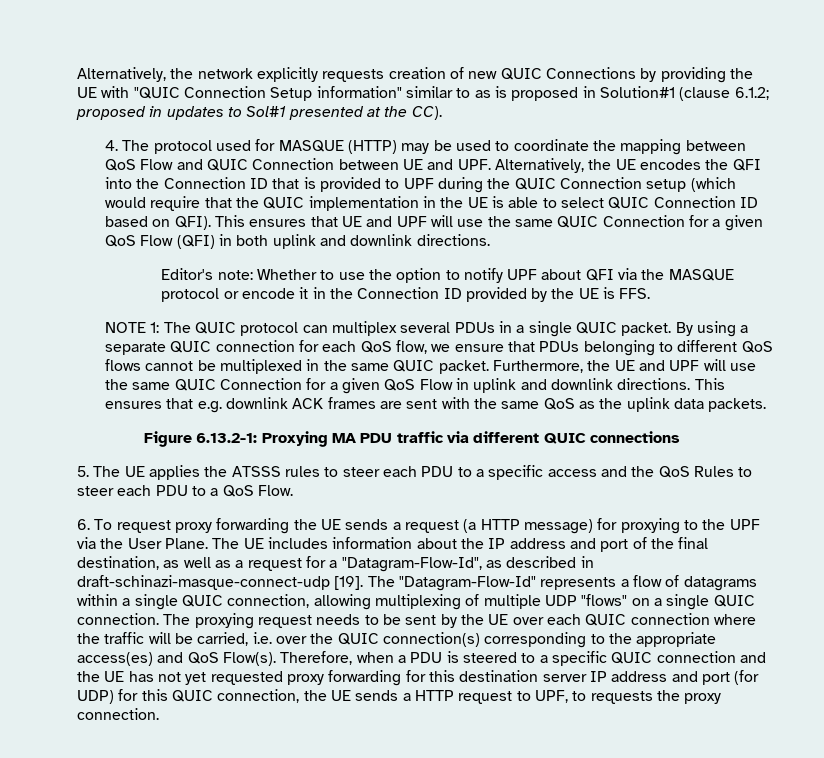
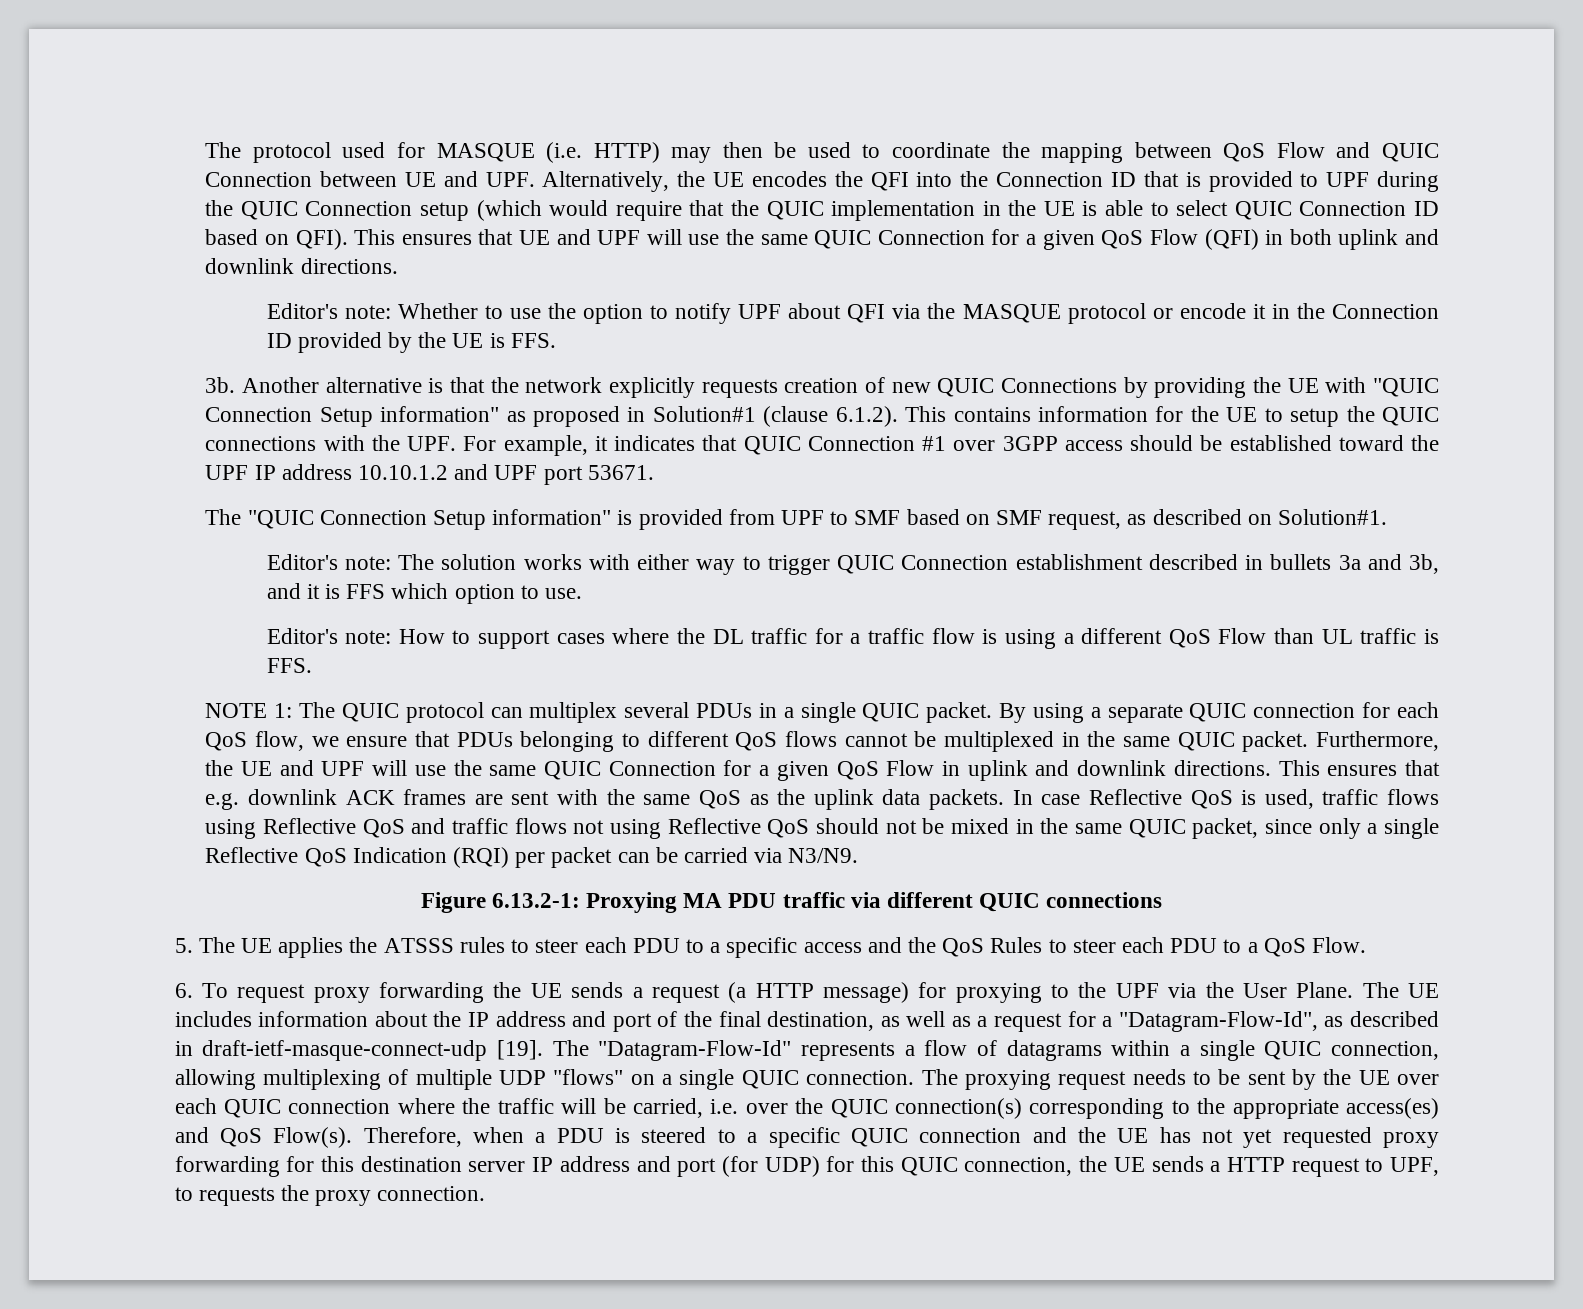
[77,67,753,83] [77,86,769,101] [76,106,442,120] [105,140,119,151] Alternatively, the network explicitly requests creation of new QUIC Connections by providing the UE with "QUIC Connection Setup information" similar to as is proposed in Solution#1 (clause 6.1.2; proposed in updates to Sol#1 presented at the CC). // 4. -> (205, 150) none
[348,140,430,154] (HTTP) may -> [546,142,763,163] (i.e. HTTP) may then
(651, 293) none -> [205,377,1439,398] [205,406,1439,427] [205,435,1439,456] [205,464,654,485] [205,509,1388,530] [266,554,1440,575] [266,583,583,604] [266,628,1439,649] [266,658,312,673] // 3b. Another alternative is that the network explicitly requests creation of new QUIC Connections by providing the UE with "QUIC Connection Setup information" as proposed in Solution#1 (clause 6.1.2). This contains information for the UE to setup the QUIC connections with the UPF. For example, it indicates that QUIC Connection #1 over 3GPP access should be established toward the UPF IP address 10.10.1.2 and UPF port 53671. // The "QUIC Connection Setup information" is provided from UPF to SMF based on SMF request, as described on Solution#1. // Editor's note: The solution works with either way to trigger QUIC Connection establishment described in bullets 3a and 3b, and it is FFS which option to use. // Editor's note: How to support cases where the DL traffic for a traffic flow is using a different QoS Flow than UL traffic is FFS.
(767, 405) none -> [1012,789,1439,809] [205,818,1440,839] [205,847,859,868] In case Reflective QoS is used, traffic flows using Reflective QoS and traffic flows not using Reflective QoS should not be mixed in the same QUIC packet, since only a single Reflective QoS Indication (RQI) per packet can be carried via N3/N9.
[77,575,331,590] draft-schinazi-masque-connect-udp -> [202,1040,488,1061] draft-ietf-masque-connect-udp

